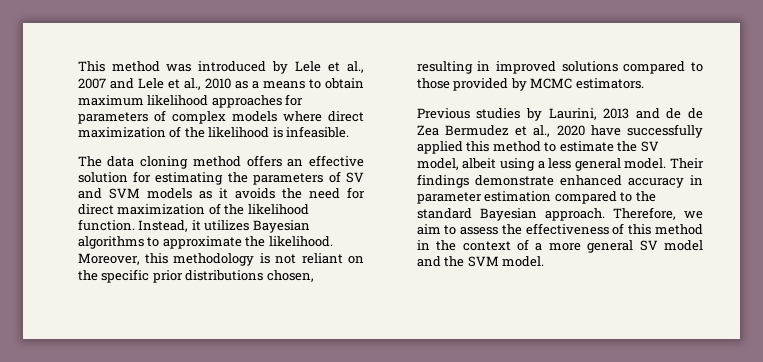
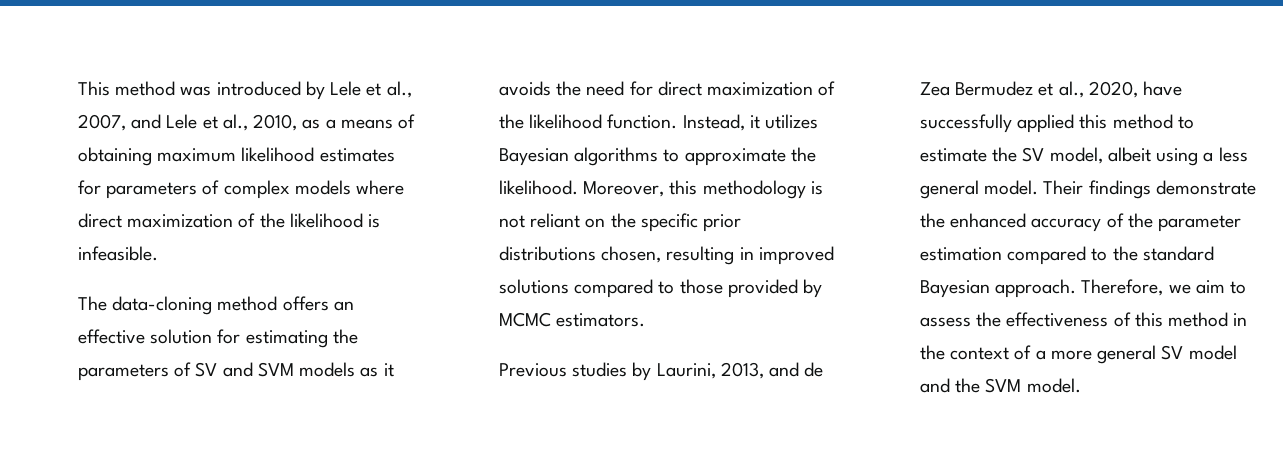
[77,78,106,89] 2007 -> [77,114,126,131] 2007,
[204,78,231,89] 2010 -> [253,114,298,131] 2010,
[308,78,364,89] to obtain -> [398,114,416,129] [77,147,152,166] of obtaining
[211,95,282,108] approaches -> [319,148,395,162] estimates
[107,156,189,169] data cloning -> [112,296,213,315] data-cloning
[603,108,630,119] 2013 -> [720,362,764,379] 2013,
[688,108,703,119] de -> (824, 369) none
[556,125,585,136] 2020 -> [1088,81,1138,98] 2020,
(554, 180) none -> [919,213,945,228] the
[690,175,703,185] in -> [1106,213,1153,228] of the

